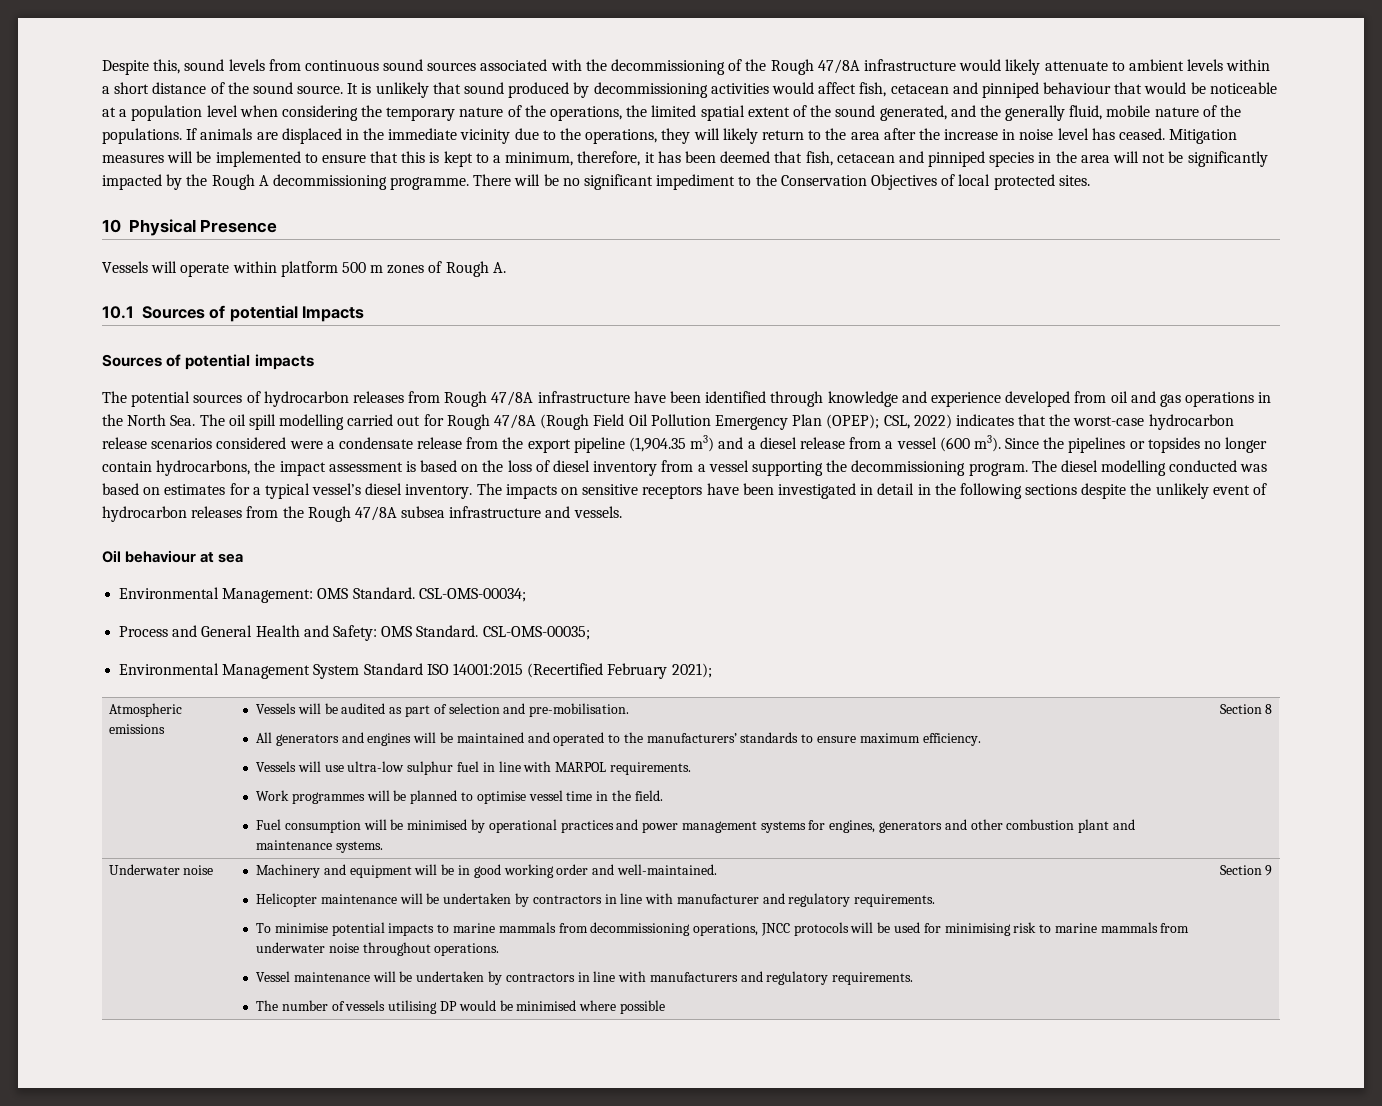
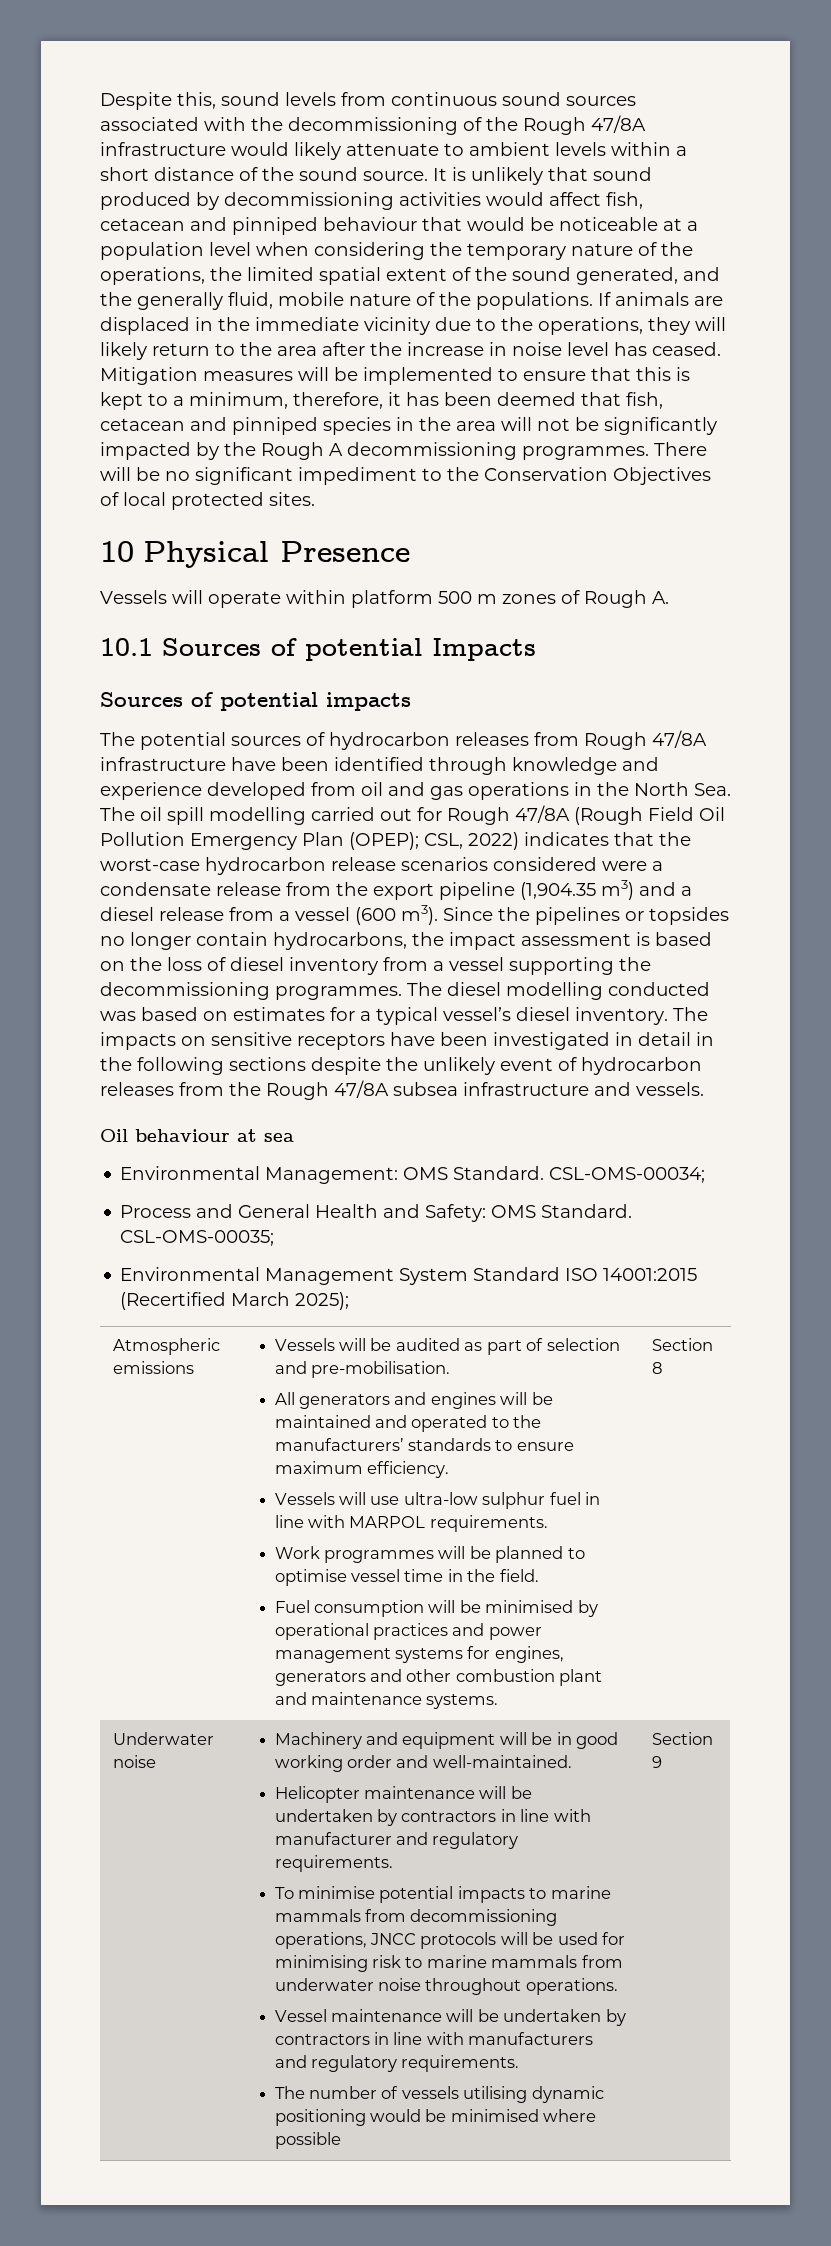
[390,177,470,190] programme. -> [522,446,649,460] programmes.
[968,463,1028,476] program. -> [275,986,402,1000] programmes.
[607,663,712,679] February 2021); -> [231,1292,350,1310] March 2025);
[439,1001,457,1011] DP -> [531,2086,604,2103] [274,2109,366,2126] dynamic positioning

